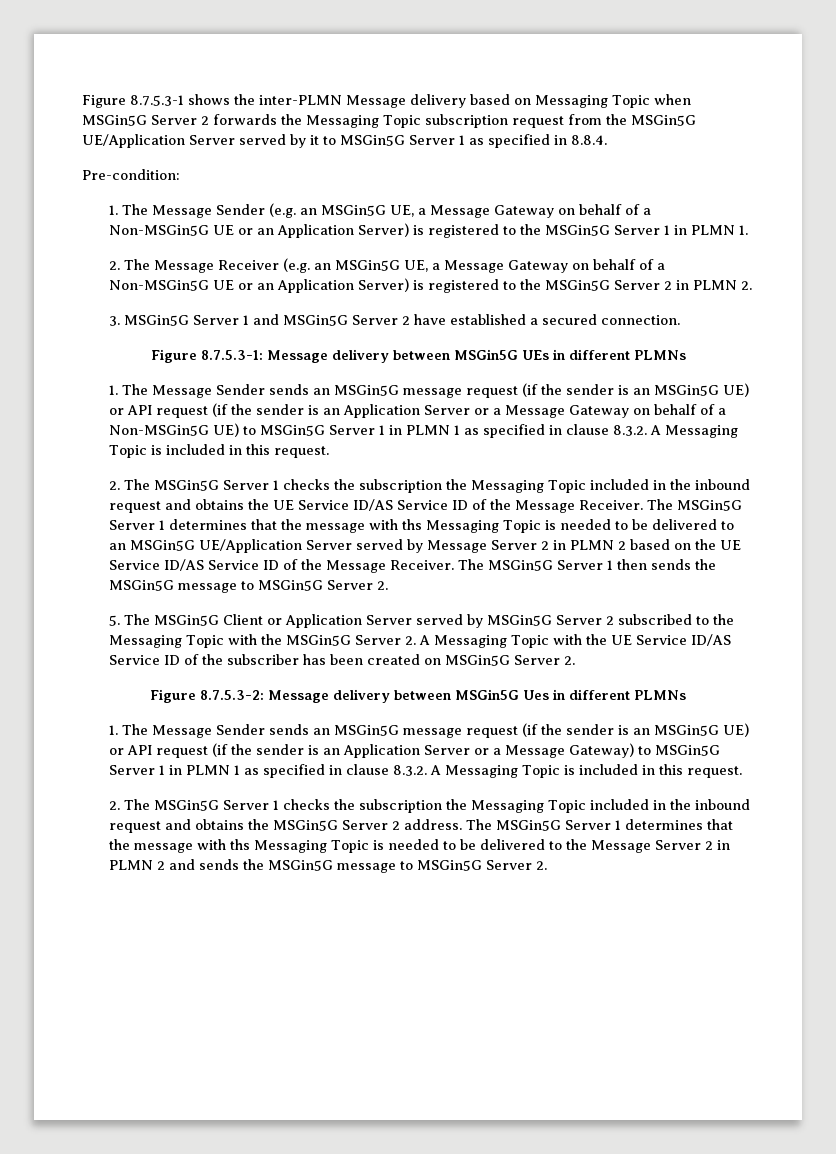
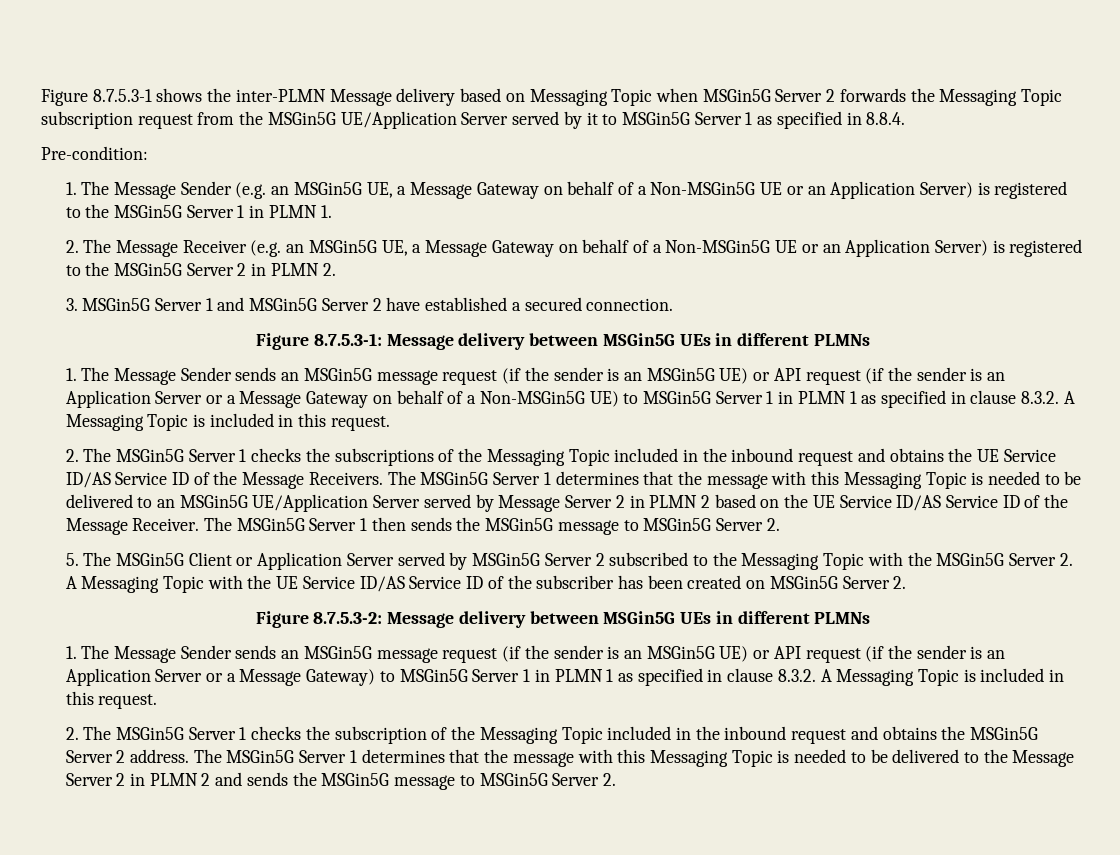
[359,479,443,493] subscription -> [334,448,455,466] subscriptions of
[579,499,743,511] [109,519,423,533] Receiver. The MSGin5G Server 1 determines that the message with ths -> [308,471,840,489] Receivers. The MSGin5G Server 1 determines that the message with this
[523,690,549,700] Ues -> [680,612,712,624] UEs
(443, 806) none -> [431,727,448,740] of
[230,839,251,850] ths -> [617,749,646,763] this

